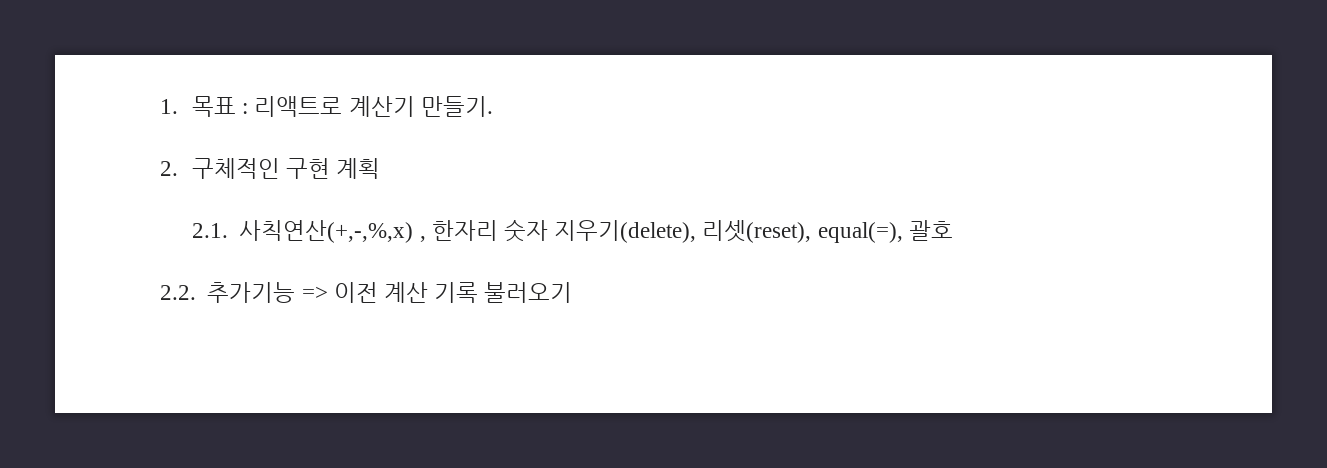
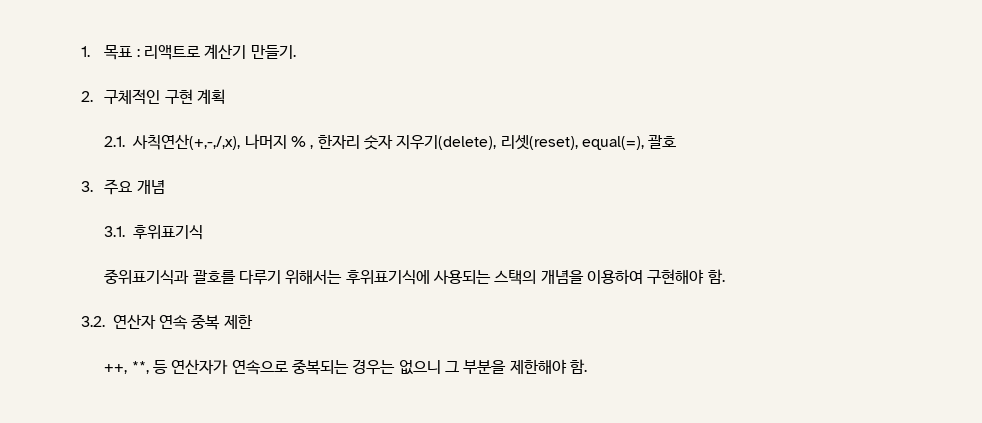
[239,220,414,243] 사칙연산(+,-,%,x) -> [132,134,307,150] 사칙연산(+,-,/,x), 나머지 %
[159,282,573,303] 2.2. 추가기능 => 이전 계산 기록 불러오기 -> [80,179,165,195] [104,225,204,240] [104,269,725,285] [80,314,253,330] [104,359,587,375] 3. 주요 개념 // 3.1. 후위표기식 // 중위표기식과 괄호를 다루기 위해서는 후위표기식에 사용되는 스택의 개념을 이용하여 구현해야 함. // 3.2. 연산자 연속 중복 제한 // ++, **, 등 연산자가 연속으로 중복되는 경우는 없으니 그 부분을 제한해야 함.

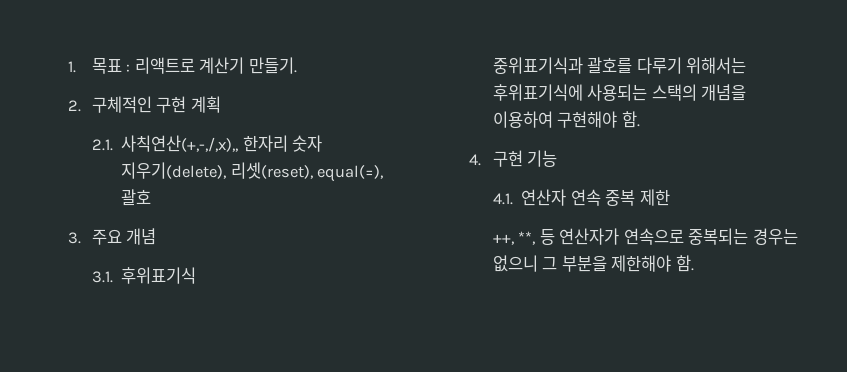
[132,134,314,150] 사칙연산(+,-,/,x), 나머지 % , -> [121,135,239,152] 사칙연산(+,-,/,x),,
[80,316,105,327] 3.2. -> [468,150,558,167] [492,193,513,205] 4. 구현 기능 // 4.1.

